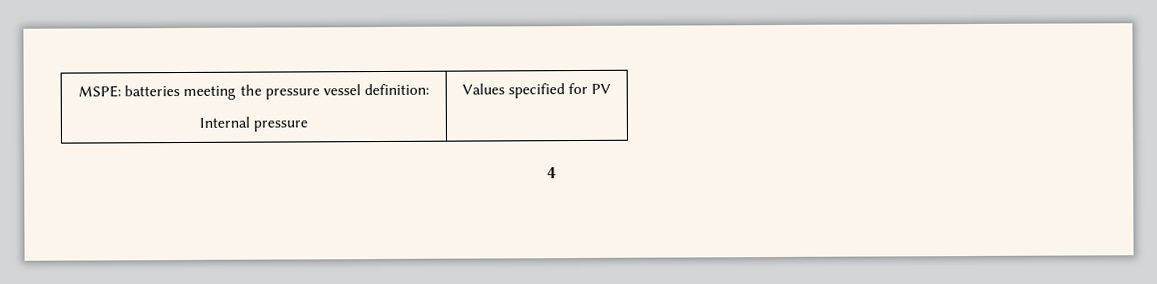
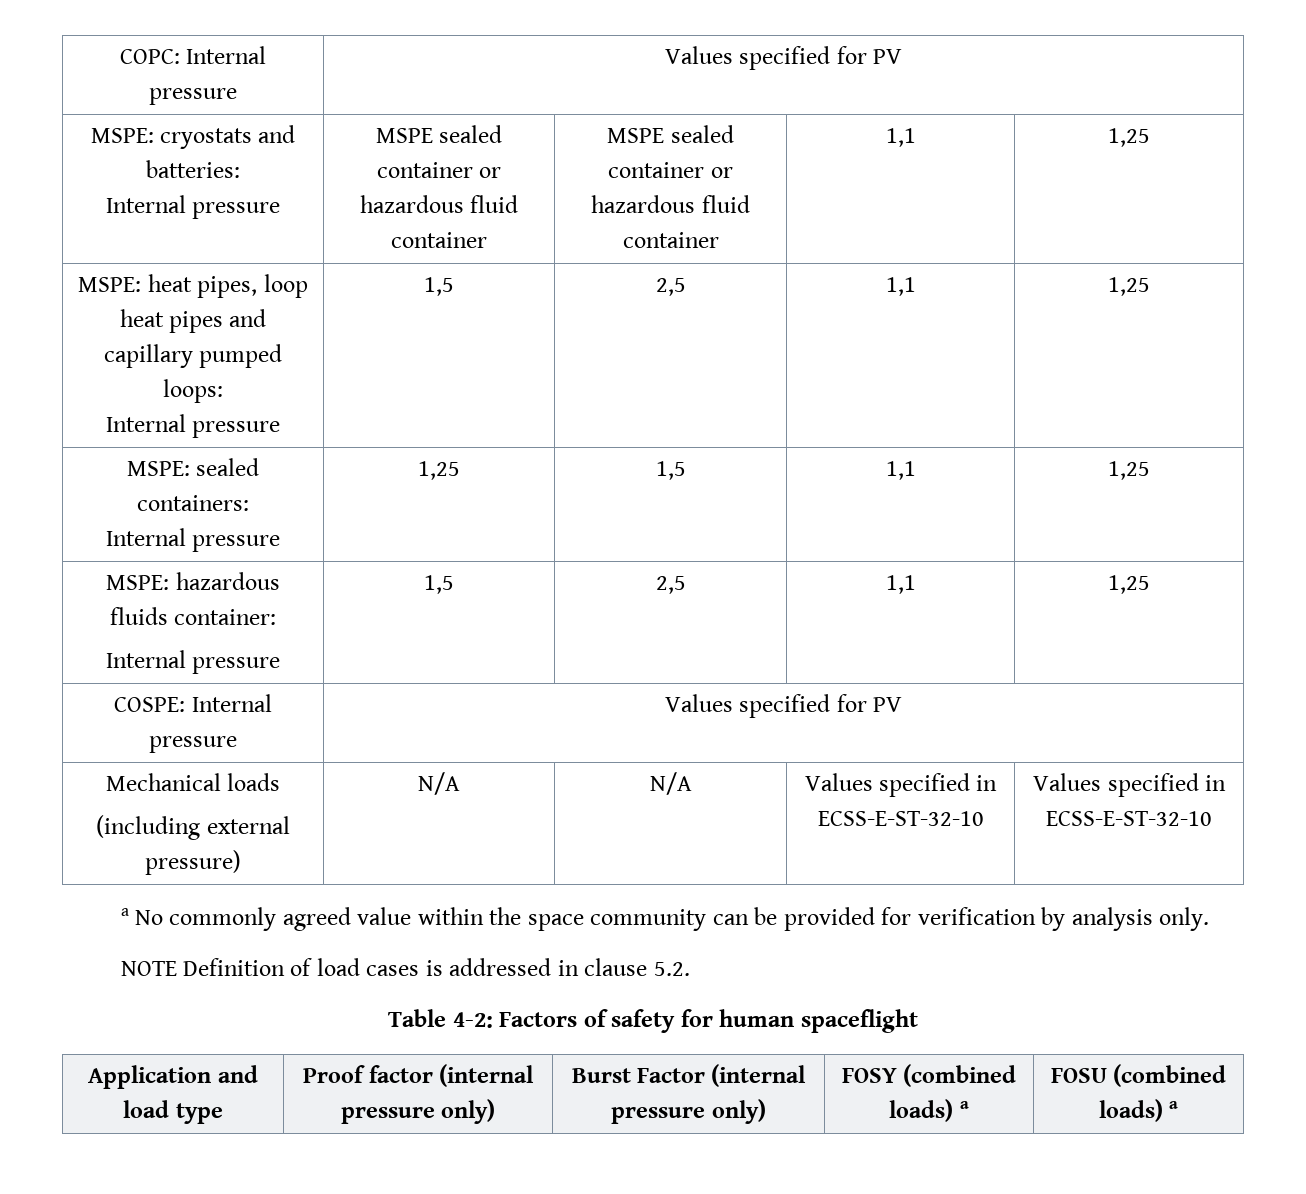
[77,83,430,100] [198,116,309,132] [461,82,612,99] [546,167,557,179] MSPE: batteries meeting the pressure vessel definition: // Internal pressure | Values specified for PV // 4 -> [119,46,267,64] [149,88,237,105] [664,46,903,70] [90,125,296,149] [146,160,240,178] [105,195,281,219] [375,125,503,143] [376,162,502,178] [359,195,519,213] [391,232,487,248] [607,125,734,143] [608,162,733,178] [591,195,750,213] [622,232,719,248] [885,128,916,147] [1108,128,1150,147] [78,274,308,298] [119,309,267,333] [103,344,283,368] [163,379,223,403] [105,414,281,438] [424,277,454,296] [655,278,686,296] [885,277,916,296] [1108,277,1150,296] [126,458,260,476] [137,495,249,511] [105,528,281,552] [418,461,460,480] [655,461,686,480] [885,461,916,480] [1108,461,1150,480] [106,572,280,590] [109,607,277,625] [105,650,281,674] [424,575,454,594] [655,576,686,594] [885,575,916,594] [1108,575,1150,594] [114,694,272,712] [149,736,237,753] [664,694,903,718] [105,773,281,791] [96,815,290,840] [145,850,241,875] [418,772,460,795] [649,772,692,795] [804,773,998,797] [817,811,984,826] [1033,773,1226,797] [1046,811,1212,826] [120,907,1210,931] [120,958,690,976] [388,1009,918,1033] [88,1065,258,1089] [123,1100,223,1124] [303,1064,534,1087] [340,1099,496,1124] [571,1064,807,1087] [611,1099,766,1124] [841,1064,1017,1087] [889,1099,969,1122] [1050,1064,1227,1087] [1098,1099,1179,1122] COPC: Internal pressure | Values specified for PV // MSPE: cryostats and batteries: // Internal pressure | MSPE sealed container or hazardous fluid container | MSPE sealed container or hazardous fluid container | 1,1 | 1,25 // MSPE: heat pipes, loop heat pipes and capillary pumped loops: // Internal pressure | 1,5 | 2,5 | 1,1 | 1,25 // MSPE: sealed containers: // Internal pressure | 1,25 | 1,5 | 1,1 | 1,25 // MSPE: hazardous fluids container: // Internal pressure | 1,5 | 2,5 | 1,1 | 1,25 // COSPE: Internal pressure | Values specified for PV // Mechanical loads // (including external pressure) | N/A | N/A | Values specified in ECSS-E-ST-32-10 | Values specified in ECSS-E-ST-32-10 // a No commonly agreed value within the space community can be provided for verification by analysis only. // NOTE Definition of load cases is addressed in clause 5.2. // Table 4-2: Factors of safety for human spaceflight // Application and load type | Proof factor (internal pressure only) | Burst Factor (internal pressure only) | FOSY (combined loads) a | FOSU (combined loads) a

